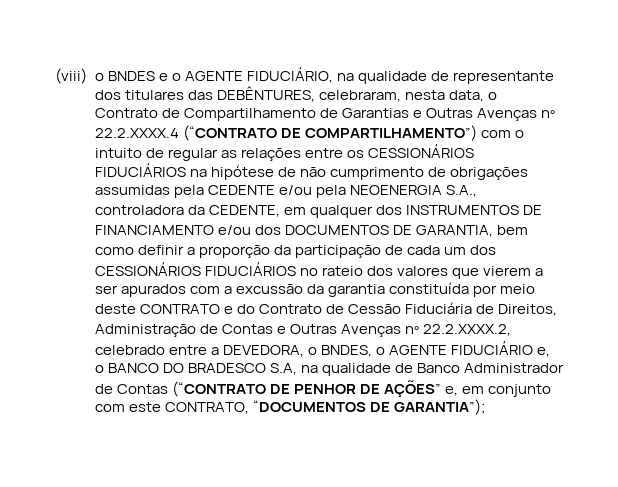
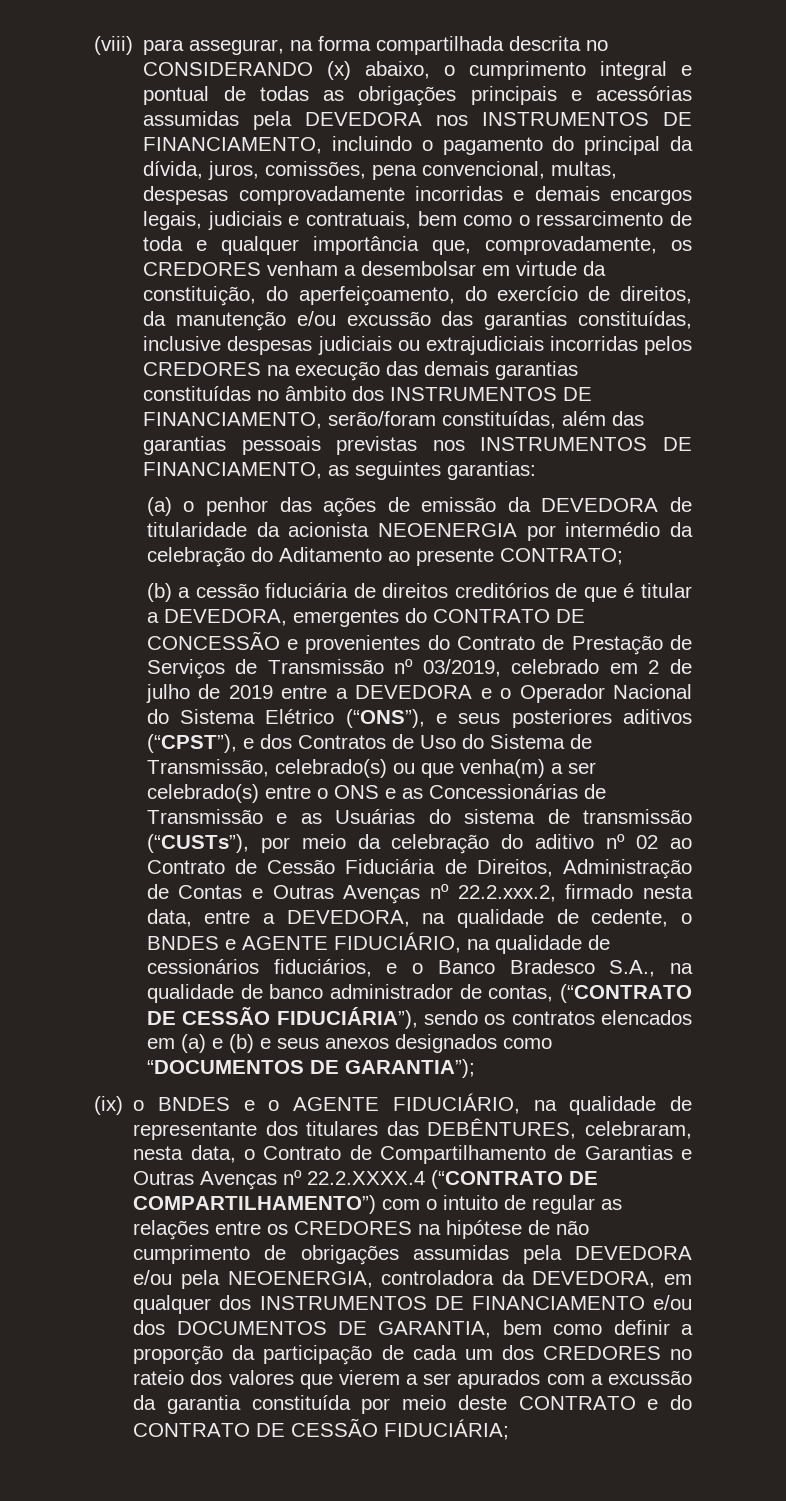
(87, 76) none -> [143,36,609,55] [143,61,692,80] [143,86,692,106] [143,111,692,130] [143,136,693,155] [143,161,618,180] [143,186,693,205] [143,211,692,230] [143,236,692,255] [143,261,607,276] [143,286,692,306] [143,311,692,331] [143,336,692,355] [143,361,579,381] [143,386,593,401] [143,411,645,429] [143,436,692,455] [143,461,537,480] [146,497,692,517] [146,522,693,541] [146,547,623,567] [146,583,692,602] [146,608,585,627] [146,631,692,655] [146,659,692,679] [145,684,692,703] [146,709,692,728] [146,734,592,753] [146,759,596,778] [146,784,606,803] [146,809,692,824] [146,834,692,854] [146,859,692,879] [146,884,693,904] [146,909,692,928] [146,932,610,954] [146,959,693,977] [146,984,692,1003] [146,1007,692,1029] [146,1034,552,1053] [146,1059,475,1078] [94,1096,123,1115] para assegurar, na forma compartilhada descrita no CONSIDERANDO (x) abaixo, o cumprimento integral e pontual de todas as obrigações principais e acessórias assumidas pela DEVEDORA nos INSTRUMENTOS DE FINANCIAMENTO, incluindo o pagamento do principal da dívida, juros, comissões, pena convencional, multas, despesas comprovadamente incorridas e demais encargos legais, judiciais e contratuais, bem como o ressarcimento de toda e qualquer importância que, comprovadamente, os CREDORES venham a desembolsar em virtude da constituição, do aperfeiçoamento, do exercício de direitos, da manutenção e/ou excussão das garantias constituídas, inclusive despesas judiciais ou extrajudiciais incorridas pelos CREDORES na execução das demais garantias constituídas no âmbito dos INSTRUMENTOS DE FINANCIAMENTO, serão/foram constituídas, além das garantias pessoais previstas nos INSTRUMENTOS DE FINANCIAMENTO, as seguintes garantias: // (a) o penhor das ações de emissão da DEVEDORA de titularidade da acionista NEOENERGIA por intermédio da celebração do Aditamento ao presente CONTRATO; // (b) a cessão fiduciária de direitos creditórios de que é titular a DEVEDORA, emergentes do CONTRATO DE CONCESSÃO e provenientes do Contrato de Prestação de Serviços de Transmissão nº 03/2019, celebrado em 2 de julho de 2019 entre a DEVEDORA e o Operador Nacional do Sistema Elétrico (“ONS”), e seus posteriores aditivos (“CPST”), e dos Contratos de Uso do Sistema de Transmissão, celebrado(s) ou que venha(m) a ser celebrado(s) entre o ONS e as Concessionárias de Transmissão e as Usuárias do sistema de transmissão (“CUSTs”), por meio da celebração do aditivo nº 02 ao Contrato de Cessão Fiduciária de Direitos, Administração de Contas e Outras Avenças nº 22.2.xxx.2, firmado nesta data, entre a DEVEDORA, na qualidade de cedente, o BNDES e AGENTE FIDUCIÁRIO, na qualidade de cessionários fiduciários, e o Banco Bradesco S.A., na qualidade de banco administrador de contas, (“CONTRATO DE CESSÃO FIDUCIÁRIA”), sendo os contratos elencados em (a) e (b) e seus anexos designados como “DOCUMENTOS DE GARANTIA”); // (ix)
[367,144,474,158] [94,163,186,177] CESSIONÁRIOS FIDUCIÁRIOS -> [294,1221,413,1235] CREDORES
[207,185,275,195] CEDENTE -> [575,1246,692,1260] DEVEDORA
[349,185,477,197] NEOENERGIA S.A., -> [227,1271,373,1288] NEOENERGIA,
[208,205,280,217] CEDENTE, -> [532,1271,656,1288] DEVEDORA,
[94,262,296,276] CESSIONÁRIOS FIDUCIÁRIOS -> [542,1346,661,1360] CREDORES
[258,302,557,316] [94,324,511,337] [94,341,550,357] [94,363,564,376] [94,380,551,397] [94,399,486,415] Contrato de Cessão Fiduciária de Direitos, Administração de Contas e Outras Avenças nº 22.2.XXXX.2, celebrado entre a DEVEDORA, o BNDES, o AGENTE FIDUCIÁRIO e, o BANCO DO BRADESCO S.A, na qualidade de Banco Administrador de Contas (“CONTRATO DE PENHOR DE AÇÕES” e, em conjunto com este CONTRATO, “DOCUMENTOS DE GARANTIA”); -> [133,1418,510,1440] CONTRATO DE CESSÃO FIDUCIÁRIA;

